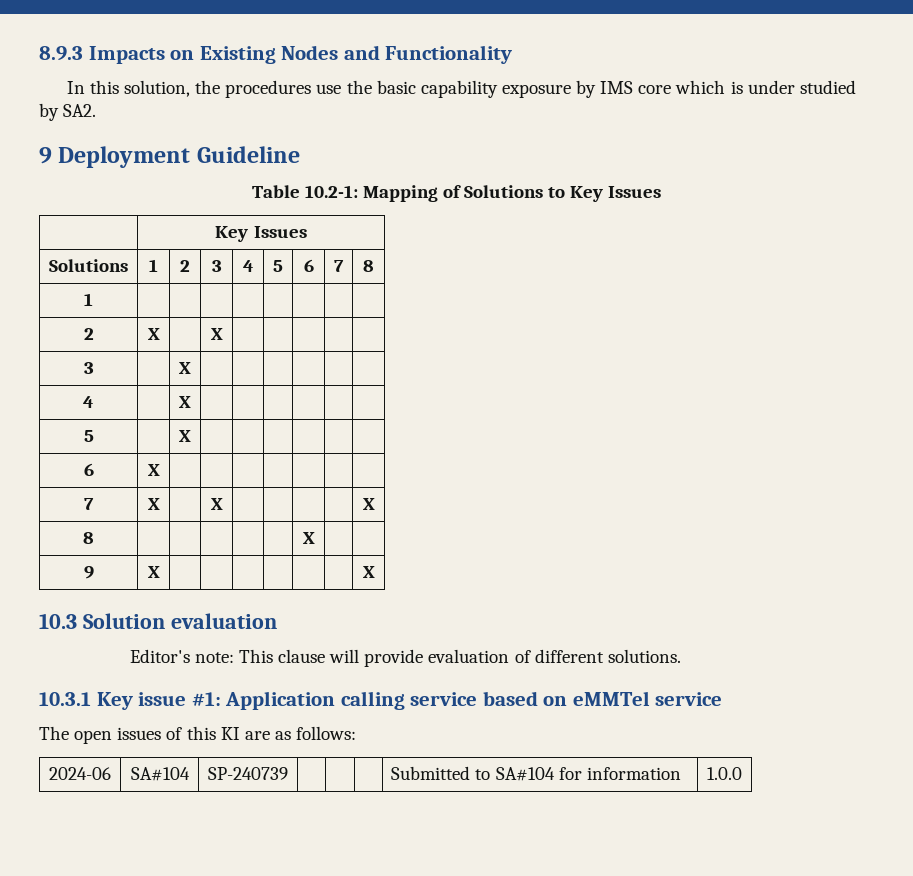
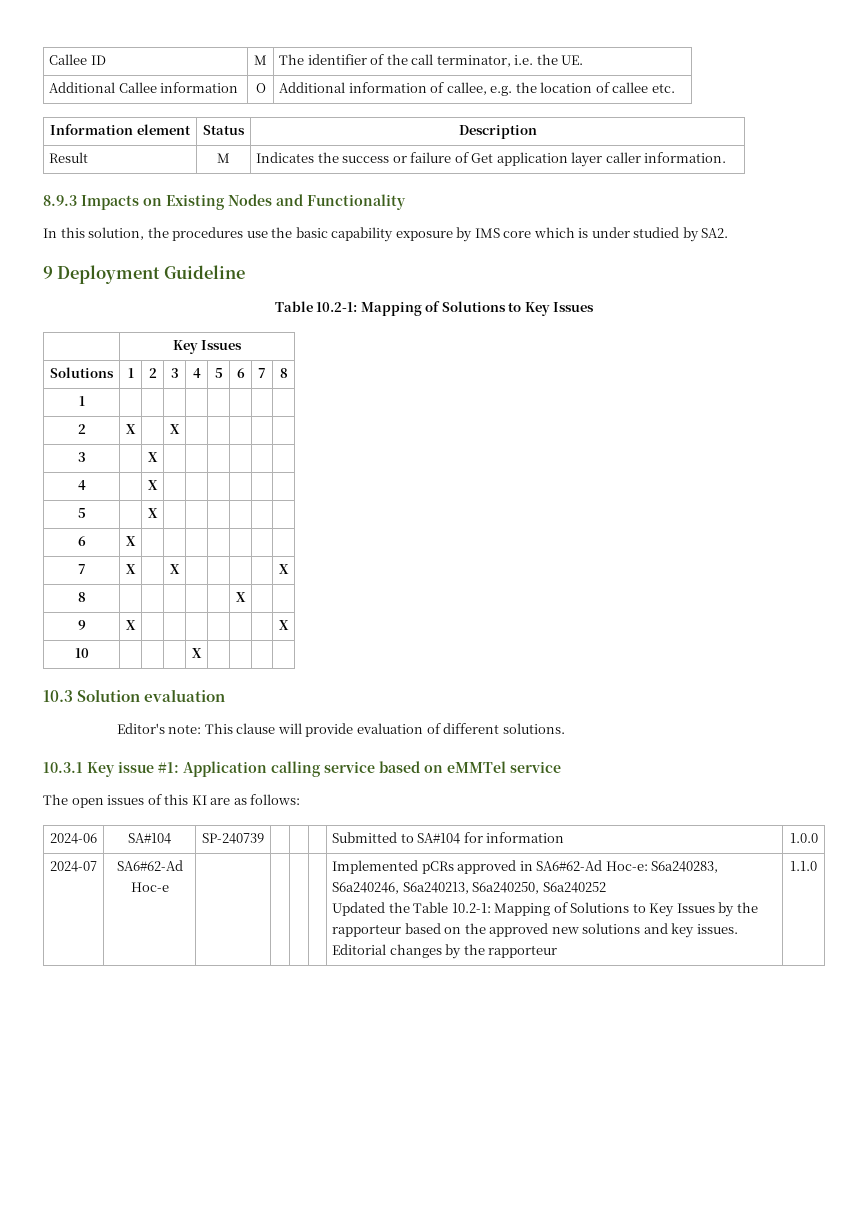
(39, 53) none -> [49,54,106,65] [254,55,267,65] [279,54,584,67] [49,82,239,93] [255,83,266,93] [279,82,675,96] [50,124,191,135] [203,125,245,135] [458,125,537,139] [49,152,89,163] [217,153,230,163] [256,152,727,167] Callee ID | M | The identifier of the call terminator, i.e. the UE. // Additional Callee information | O | Additional information of callee, e.g. the location of callee etc. // Information element | Status | Description // Result | M | Indicates the success or failure of Get application layer caller information. //
(375, 572) none -> [74,648,89,658] [192,648,202,658] // 10 | | | | X | | | |
(742, 773) none -> [50,861,97,872] [116,860,183,871] [130,882,169,892] [332,860,719,874] [332,882,606,894] [332,902,758,917] [332,923,738,938] [332,944,558,959] [790,861,817,871] // 2024-07 | SA6#62-Ad Hoc-e | | | | | Implemented pCRs approved in SA6#62-Ad Hoc-e: S6a240283, S6a240246, S6a240213, S6a240250, S6a240252 // Updated the Table 10.2-1: Mapping of Solutions to Key Issues by the rapporteur based on the approved new solutions and key issues. Editorial changes by the rapporteur | 1.1.0

